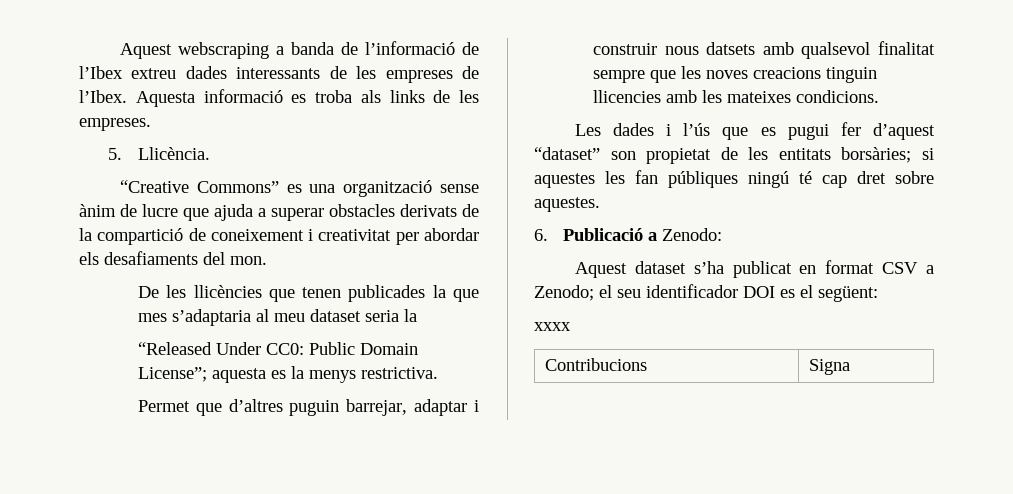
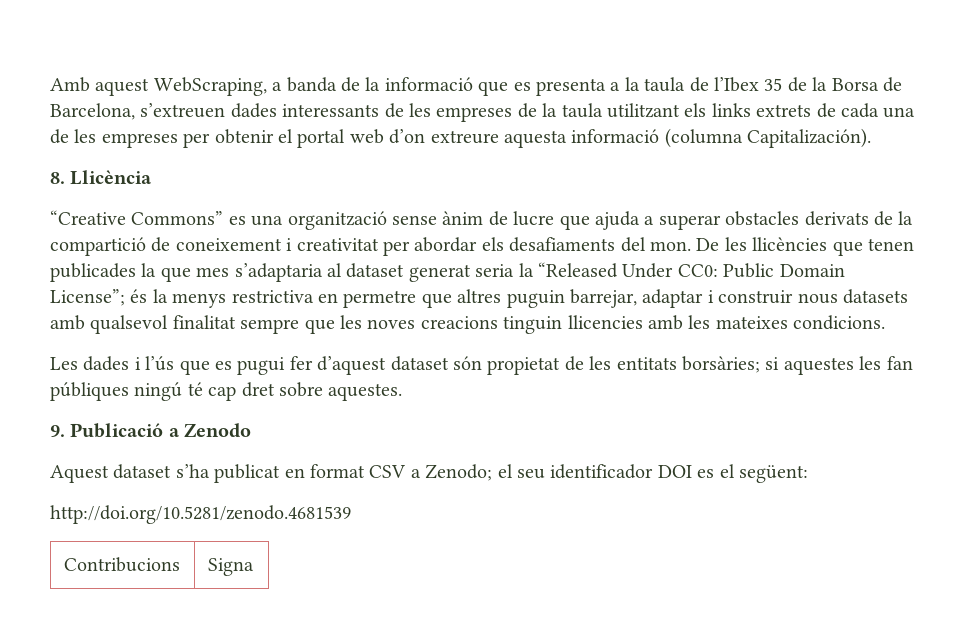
[119,41,479,59] [79,66,177,79] Aquest webscraping a banda de l’informació de l’Ibex extreu -> [50,77,902,96] [50,103,226,120] Amb aquest WebScraping, a banda de la informació que es presenta a la taula de l’Ibex 35 de la Borsa de Barcelona, s’extreuen
[79,89,479,107] [79,118,151,131] [108,147,210,160] l’Ibex. Aquesta informació es troba als links de les empreses. // 5. Llicència. -> [542,103,916,118] [50,128,872,148] [50,170,153,185] la taula utilitzant els links extrets de cada una de les empreses per obtenir el portal web d’on extreure aquesta informació (columna Capitalización). // 8. Llicència
(267, 260) // -> (691, 246) none
[273,309,361,322] meu dataset -> [346,263,471,282] dataset generat
(417, 315) // -> (534, 270) none
[211,366,438,383] [137,399,283,416] aquesta es la menys restrictiva. // Permet que d’altres -> [130,289,502,308] és la menys restrictiva en permetre que altres
[706,42,756,55] datsets -> [842,289,908,304] datasets
[534,147,636,160] “dataset” son -> [390,356,482,371] dataset són
[534,229,548,241] 6. -> [50,425,65,437] 9.
[662,228,723,241] Zenodo: -> [184,423,252,438] Zenodo
[534,322,571,331] xxxx -> [50,505,351,524] http://doi.org/10.5281/zenodo.4681539

